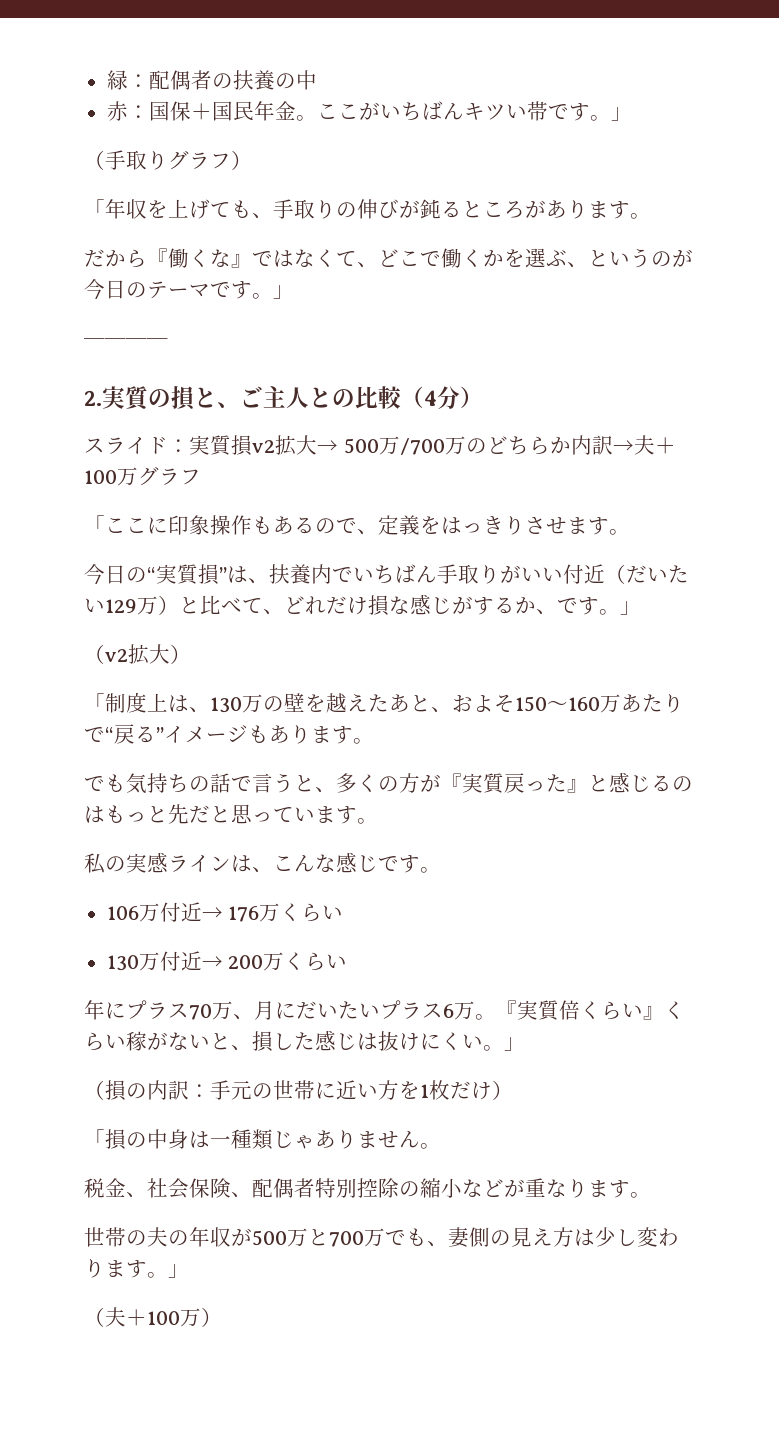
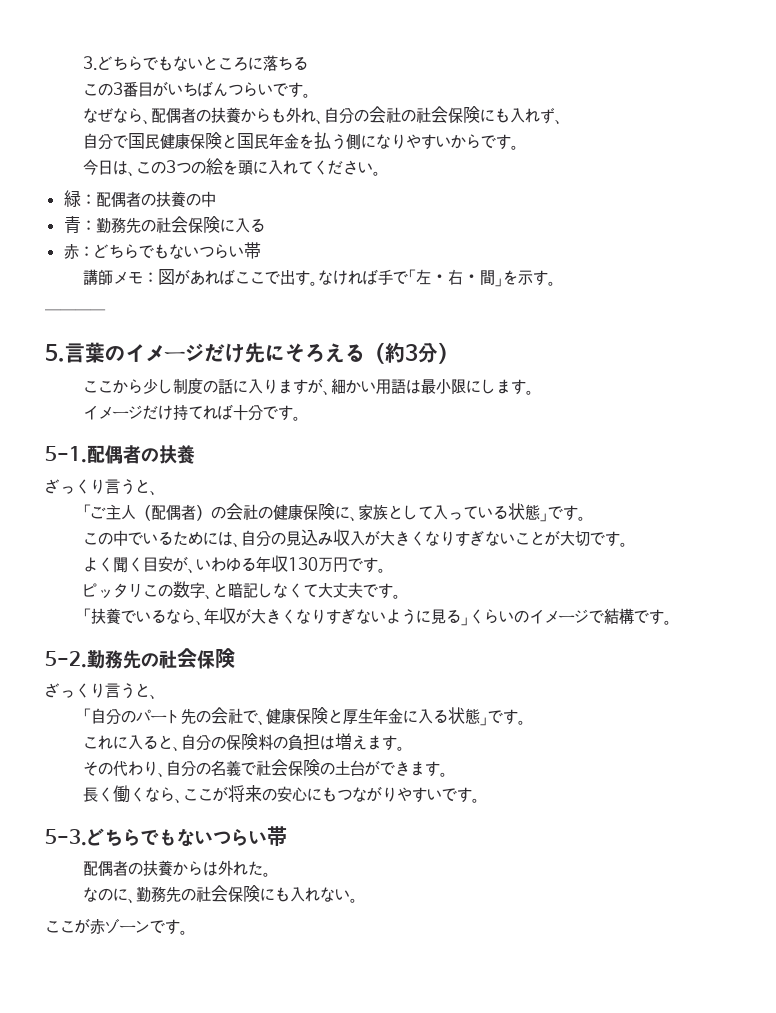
(106, 80) none -> [83,55,309,71] [83,81,312,98] [83,106,564,125] [83,132,520,150] [83,158,382,177] 3.どちらでもないところに落ちる // この3番目がいちばんつらいです。 // なぜなら、配偶者の扶養からも外れ、自分の会社の社会保険にも入れず、 // 自分で国民健康保険と国民年金を払う側になりやすいからです。 // 今日は、この3つの絵を頭に入れてください。 //
[106,101,632,121] [84,150,252,170] [84,199,651,219] [84,248,693,268] [84,279,294,300] [84,338,168,346] [84,386,483,411] [84,435,676,456] [84,466,201,486] [84,515,630,535] [84,564,689,585] [84,594,641,616] [84,644,191,665] [84,692,684,713] [84,724,374,744] [84,772,693,794] [84,804,378,824] [84,852,441,874] [106,902,344,922] [106,951,348,971] [84,1000,685,1021] [84,1030,525,1052] [84,1080,513,1101] [84,1129,441,1150] [84,1178,651,1199] [84,1227,679,1248] [84,1259,189,1278] [84,1307,222,1327] 赤：国保＋国民年金。ここがいちばんキツい帯です。」 // （手取りグラフ） // 「年収を上げても、手取りの伸びが鈍るところがあります。 // だから『働くな』ではなくて、どこで働くかを選ぶ、というのが今日のテーマです。」 // ──── // 2.実質の損と、ご主人との比較（4分） // スライド：実質損v2拡大→ 500万/700万のどちらか内訳→夫＋100万グラフ // 「ここに印象操作もあるので、定義をはっきりさせます。 // 今日の“実質損”は、扶養内でいちばん手取りがいい付近（だいたい129万）と比べて、どれだけ損な感じがするか、です。」 // （v2拡大） // 「制度上は、130万の壁を越えたあと、およそ150〜160万あたりで“戻る”イメージもあります。 // でも気持ちの話で言うと、多くの方が『実質戻った』と感じるのはもっと先だと思っています。 // 私の実感ラインは、こんな感じです。 // 106万付近→ 176万くらい // 130万付近→ 200万くらい // 年にプラス70万、月にだいたいプラス6万。『実質倍くらい』くらい稼がないと、損した感じは抜けにくい。」 // （損の内訳：手元の世帯に近い方を1枚だけ） // 「損の中身は一種類じゃありません。 // 税金、社会保険、配偶者特別控除の縮小などが重なります。 // 世帯の夫の年収が500万と700万でも、妻側の見え方は少し変わります。」 // （夫＋100万） -> [63,216,265,234] [63,242,261,259] [83,269,557,287] [45,309,106,315] [45,342,458,364] [83,378,535,396] [83,404,302,421] [45,445,195,464] [45,479,158,496] [83,503,587,522] [83,529,629,548] [83,555,387,574] [83,581,402,600] [83,607,673,626] [45,648,235,669] [45,683,158,700] [83,707,527,726] [83,733,406,752] [83,759,449,778] [83,785,481,804] [45,826,287,847] [83,860,272,877] [83,885,359,904] [45,918,188,935] 青：勤務先の社会保険に入る // 赤：どちらでもないつらい帯 // 講師メモ：図があればここで出す。なければ手で「左・右・間」を示す。 // ──── // 5.言葉のイメージだけ先にそろえる（約3分） // ここから少し制度の話に入りますが、細かい用語は最小限にします。 // イメージだけ持てれば十分です。 // 5-1.配偶者の扶養 // ざっくり言うと、 // 「ご主人（配偶者）の会社の健康保険に、家族として入っている状態」です。 // この中でいるためには、自分の見込み収入が大きくなりすぎないことが大切です。 // よく聞く目安が、いわゆる年収130万円です。 // ピッタリこの数字、と暗記しなくて大丈夫です。 // 「扶養でいるなら、年収が大きくなりすぎないように見る」くらいのイメージで結構です。 // 5-2.勤務先の社会保険 // ざっくり言うと、 // 「自分のパート先の会社で、健康保険と厚生年金に入る状態」です。 // これに入ると、自分の保険料の負担は増えます。 // その代わり、自分の名義で社会保険の土台ができます。 // 長く働くなら、ここが将来の安心にもつながりやすいです。 // 5-3.どちらでもないつらい帯 // 配偶者の扶養からは外れた。 // なのに、勤務先の社会保険にも入れない。 // ここが赤ゾーンです。

